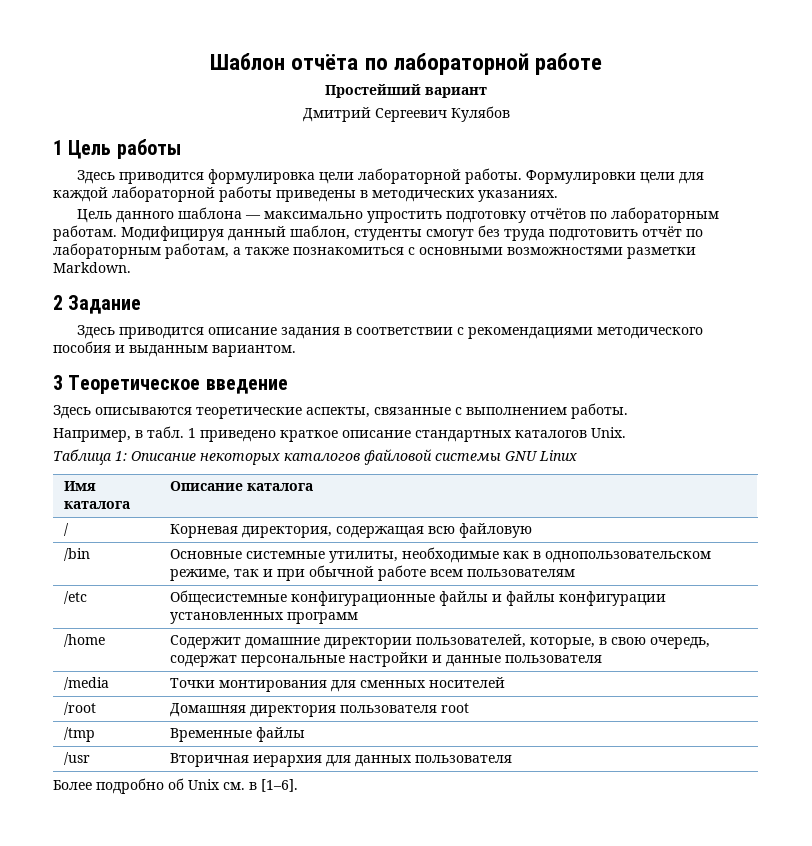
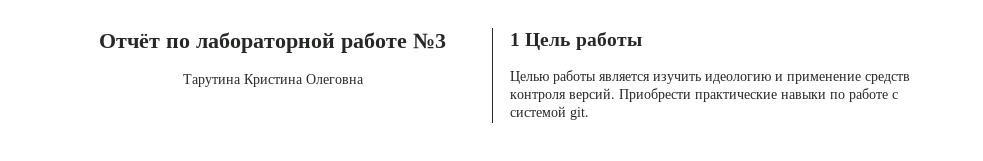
[210,53,359,70] Шаблон отчёта -> [99,33,160,48] Отчёт
[325,84,487,98] [302,106,510,122] [53,139,181,159] [76,168,704,184] [53,186,558,202] [76,207,719,223] [53,225,703,241] [53,243,696,259] [53,262,131,273] [53,295,142,314] [76,325,703,339] [53,341,296,357] [53,375,288,394] [53,403,628,419] [53,426,626,442] [53,449,577,465] [63,481,96,491] [63,501,130,509] [169,481,313,491] [63,523,69,536] [169,523,532,538] [63,548,90,561] [169,547,711,563] [169,565,575,581] [63,591,87,604] [169,590,666,606] [169,612,358,624] [63,634,105,647] [169,634,710,649] [169,652,602,667] [63,677,109,690] [169,677,505,692] [63,702,96,715] [169,703,469,717] [63,727,95,742] [169,727,305,742] [63,752,90,765] [169,753,512,767] [53,778,298,794] // Простейший вариант // Дмитрий Сергеевич Кулябов // 1 Цель работы // Здесь приводится формулировка цели лабораторной работы. Формулировки цели для каждой лабораторной работы приведены в методических указаниях. // Цель данного шаблона — максимально упростить подготовку отчётов по лабораторным работам. Модифицируя данный шаблон, студенты смогут без труда подготовить отчёт по лабораторным работам, а также познакомиться с основными возможностями разметки Markdown. // 2 Задание // Здесь приводится описание задания в соответствии с рекомендациями методического пособия и выданным вариантом. // 3 Теоретическое введение // Здесь описываются теоретические аспекты, связанные с выполнением работы. // Например, в табл. 1 приведено краткое описание стандартных каталогов Unix. // Таблица 1: Описание некоторых каталогов файловой системы GNU Linux // Имя каталога | Описание каталога // / | Корневая директория, содержащая всю файловую // /bin | Основные системные утилиты, необходимые как в однопользовательском режиме, так и при обычной работе всем пользователям // /etc | Общесистемные конфигурационные файлы и файлы конфигурации установленных программ // /home | Содержит домашние директории пользователей, которые, в свою очередь, содержат персональные настройки и данные пользователя // /media | Точки монтирования для сменных носителей // /root | Домашняя директория пользователя root // /tmp | Временные файлы // /usr | Вторичная иерархия для данных пользователя // Более подробно об Unix см. в [1–6]. -> [413,33,446,49] [182,74,364,87] [510,32,642,50] [510,70,910,84] [510,88,898,102] [510,106,589,120] №3 // Тарутина Кристина Олеговна // 1 Цель работы // Целью работы является изучить идеологию и применение средств контроля версий. Приобрести практические навыки по работе с системой git.

